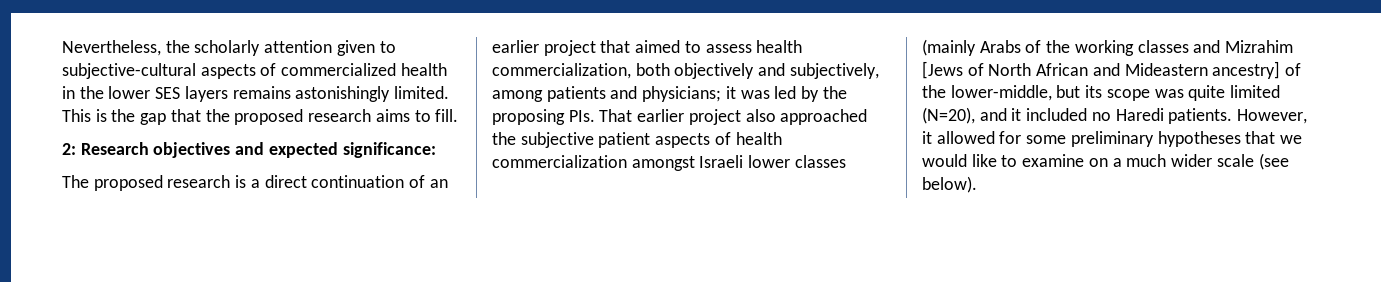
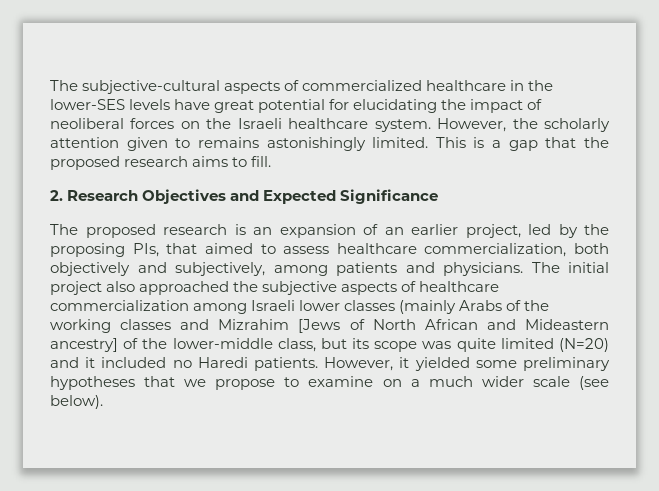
[62,40,161,56] Nevertheless, -> [50,80,554,94] [50,99,543,113] [50,118,507,132] The subjective-cultural aspects of commercialized healthcare in the lower-SES levels have great potential for elucidating the impact of neoliberal forces on the Israeli healthcare system. However,
[62,63,447,79] [62,86,228,102] subjective-cultural aspects of commercialized health in the lower SES layers -> (191, 143) none
[111,109,136,122] the -> [492,140,502,148] a
[62,142,436,158] [62,175,448,191] [492,40,596,56] 2: Research objectives and expected significance: // The proposed research is a direct continuation of an earlier project -> [50,189,439,204] [50,224,609,238] [50,243,159,257] 2. Research Objectives and Expected Significance // The proposed research is an expansion of an earlier project, led by the proposing PIs,
[756,40,803,53] health -> [336,243,417,254] healthcare
[642,86,847,102] [492,109,685,125] physicians; it was led by the proposing PIs. That earlier -> [443,262,609,276] physicians. The initial
[598,132,782,148] [492,155,695,171] patient aspects of health commercialization amongst -> [341,281,500,295] [50,300,248,314] aspects of healthcare commercialization among
[950,85,1052,101] lower-middle, -> [172,338,316,352] lower-middle class,
[922,107,975,124] (N=20), -> [559,338,609,352] (N=20)
[936,131,1022,144] allowed for -> [414,357,470,371] yielded
[922,154,997,167] would like -> [215,379,276,390] propose

